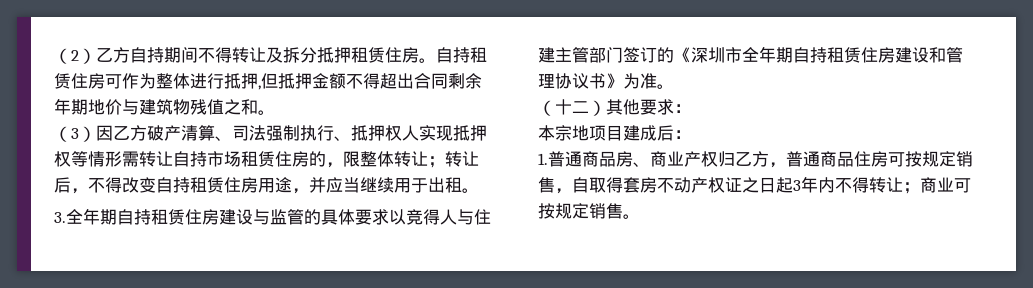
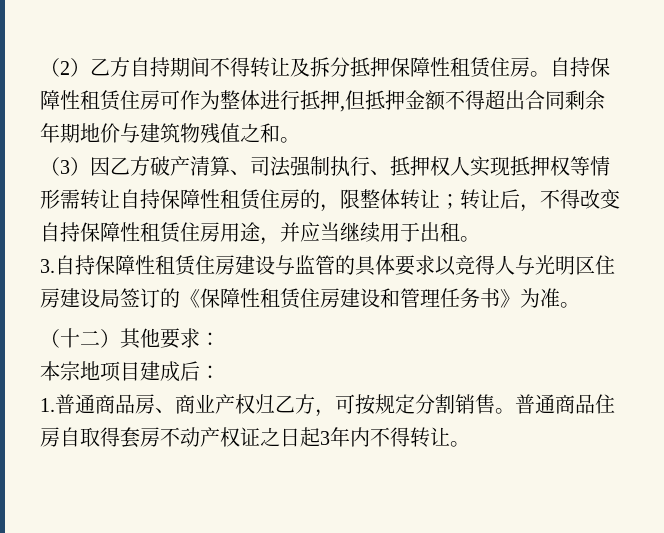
(351, 55) none -> [390,57,450,77] 保障性
(470, 55) none -> [590,57,610,77] [40,90,80,110] 保障性
[207,151,241,167] 市场 -> [160,189,220,209] 保障性
(190, 185) none -> [80,222,140,242] 保障性
[66,208,151,225] 全年期自持 -> [55,255,155,275] 自持保障性
[474,209,491,225] [538,46,827,63] 住建主管部门签订的《深圳市全年期自持 -> [535,255,615,275] [40,288,260,308] 光明区住房建设局签订的《保障性
[555,73,589,89] 协议 -> [440,288,480,308] 任务
[786,151,973,167] [538,177,572,194] 普通商品住房可按规定销售， -> [335,394,615,415] [40,427,60,447] 可按规定分割销售。普通商品住房
[903,177,971,194] [538,203,623,219] ；商业可按规定销售 -> (450, 436) none

